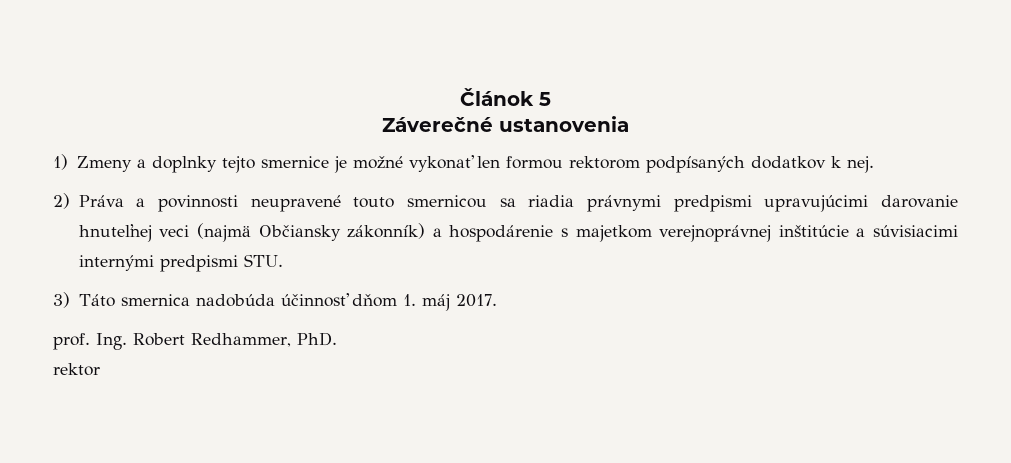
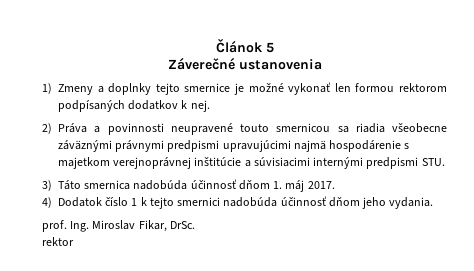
(575, 201) none -> [392,123,447,133] [58,140,112,152] všeobecne záväznými
[881,195,958,208] [78,223,442,242] darovanie hnuteľnej veci (najmä Občiansky zákonník) a -> [293,140,326,152] najmä
(497, 300) none -> [42,196,434,209] // 4) Dodatok číslo 1 k tejto smernici nadobúda účinnosť dňom jeho vydania.
[133,332,337,347] Robert Redhammer, PhD. -> [92,220,195,232] Miroslav Fikar, DrSc.

